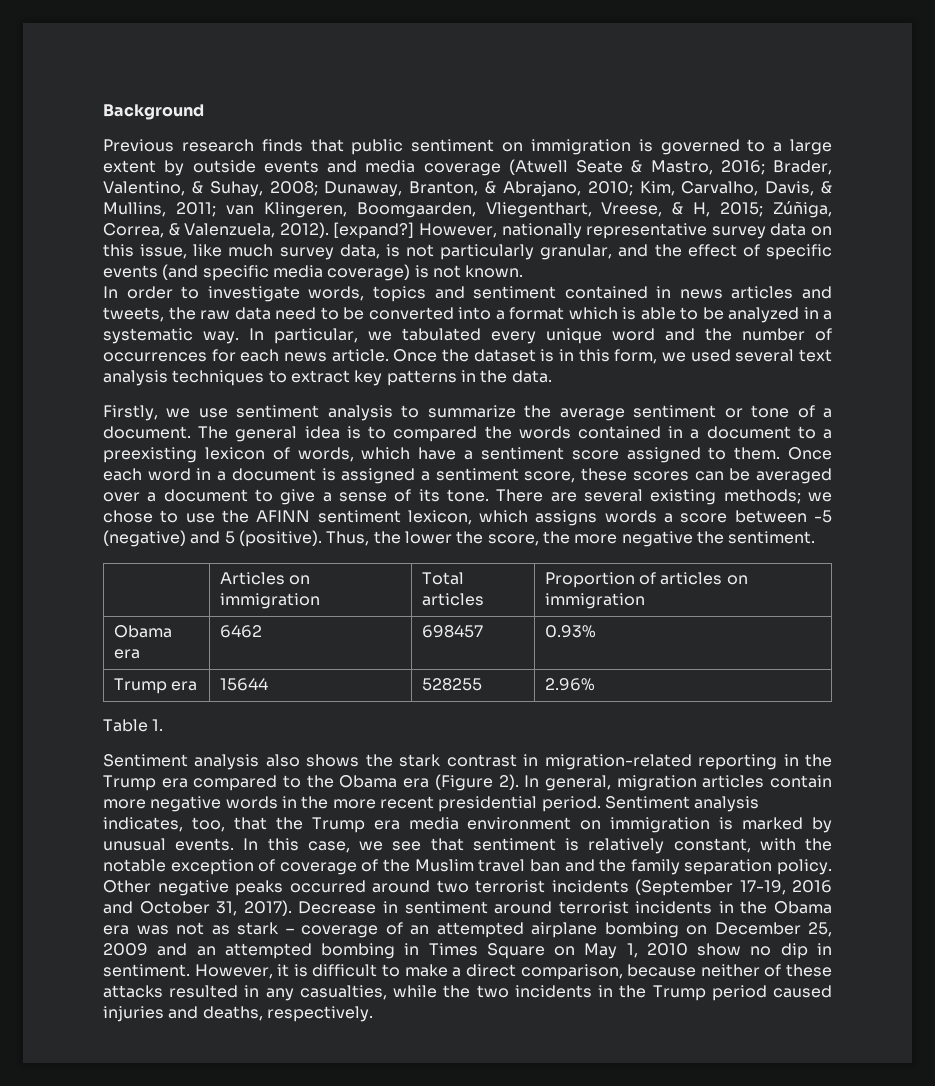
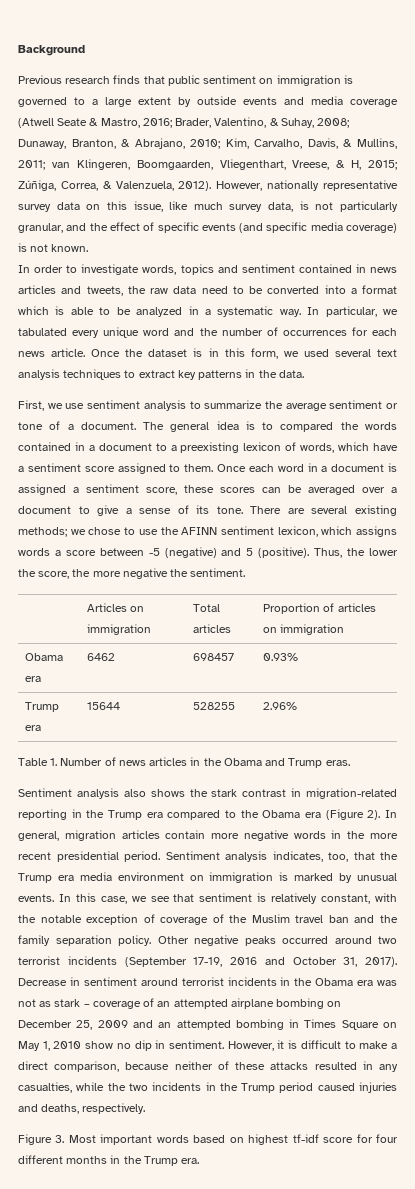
[333,222,415,239] [expand?] -> (212, 186) none
[103,405,158,421] Firstly, -> [18,400,44,411] First,
(164, 725) none -> [60,757,350,768] Number of news articles in the Obama and Trump eras.
(373, 1014) none -> [18,1134,398,1145] [18,1155,200,1166] // Figure 3. Most important words based on highest tf-idf score for four different months in the Trump era.

